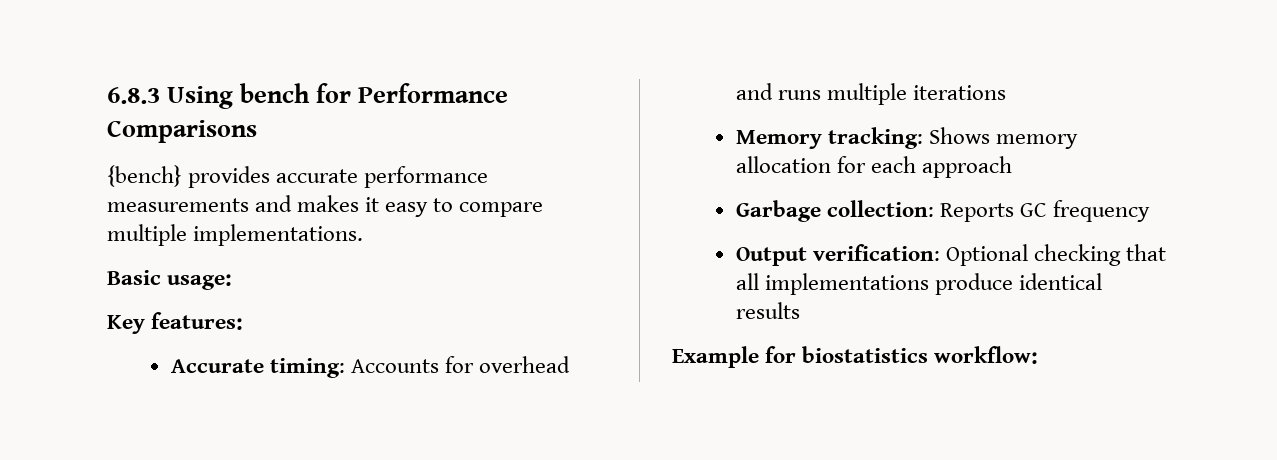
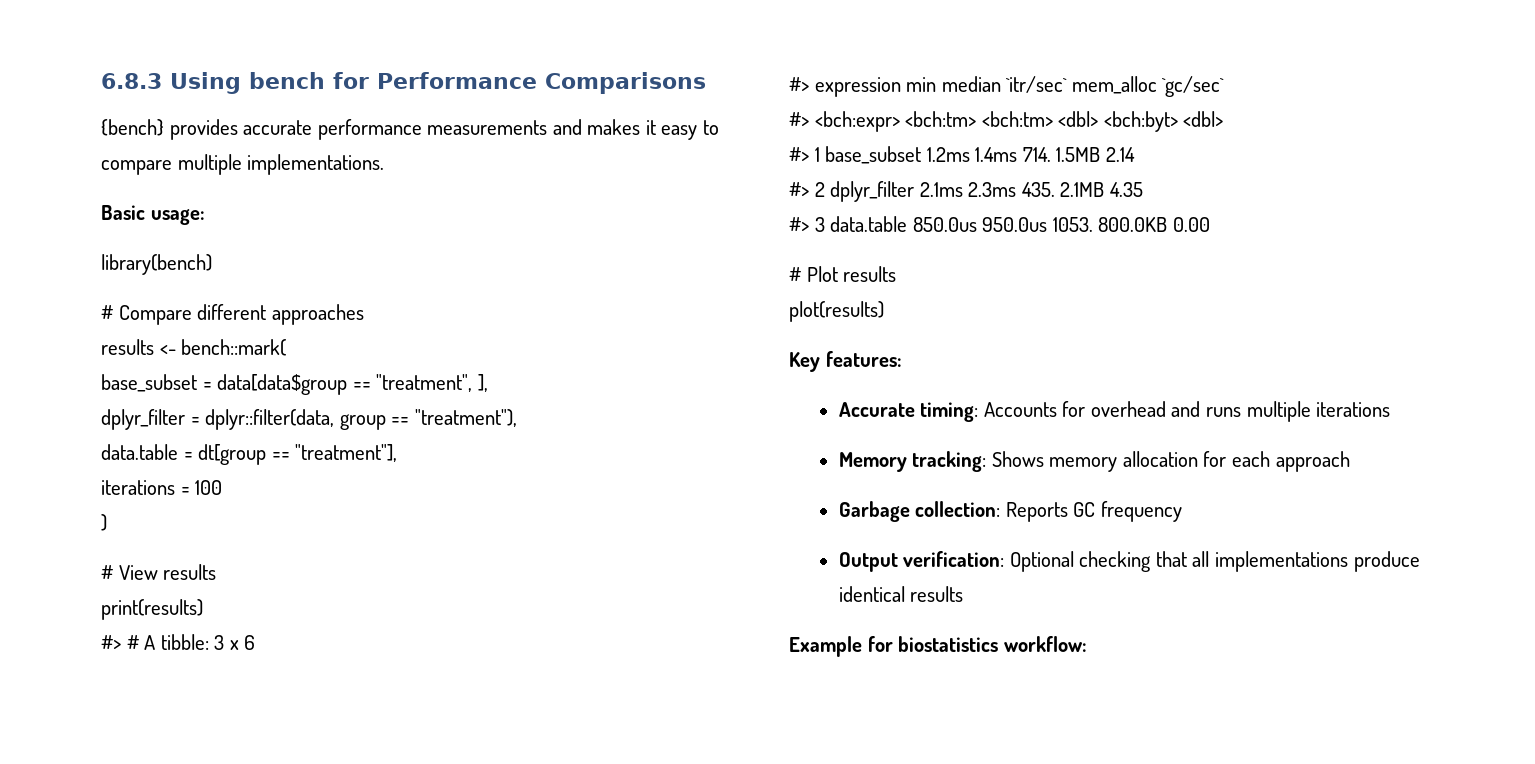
(233, 282) none -> [101,254,212,275] [101,304,364,325] [101,339,287,356] [101,374,488,395] [101,409,517,430] [101,444,398,465] [101,480,223,495] [101,514,107,531] [101,564,217,580] [101,599,203,620] [101,634,256,650] [789,76,1225,97] [789,111,1224,132] [789,146,1135,164] [789,181,1143,202] [789,216,1210,232] [789,266,897,282] [789,301,884,322] // library(bench) // # Compare different approaches // results <- bench::mark( // base_subset = data[data$group == "treatment", ], // dplyr_filter = dplyr::filter(data, group == "treatment"), // data.table = dt[group == "treatment"], // iterations = 100 // ) // # View results // print(results) // #> # A tibble: 3 x 6 // #> expression min median `itr/sec` mem_alloc `gc/sec` // #> <bch:expr> <bch:tm> <bch:tm> <dbl> <bch:byt> <dbl> // #> 1 base_subset 1.2ms 1.4ms 714. 1.5MB 2.14 // #> 2 dplyr_filter 2.1ms 2.3ms 435. 2.1MB 4.35 // #> 3 data.table 850.0us 950.0us 1053. 800.0KB 0.00 // # Plot results // plot(results)

